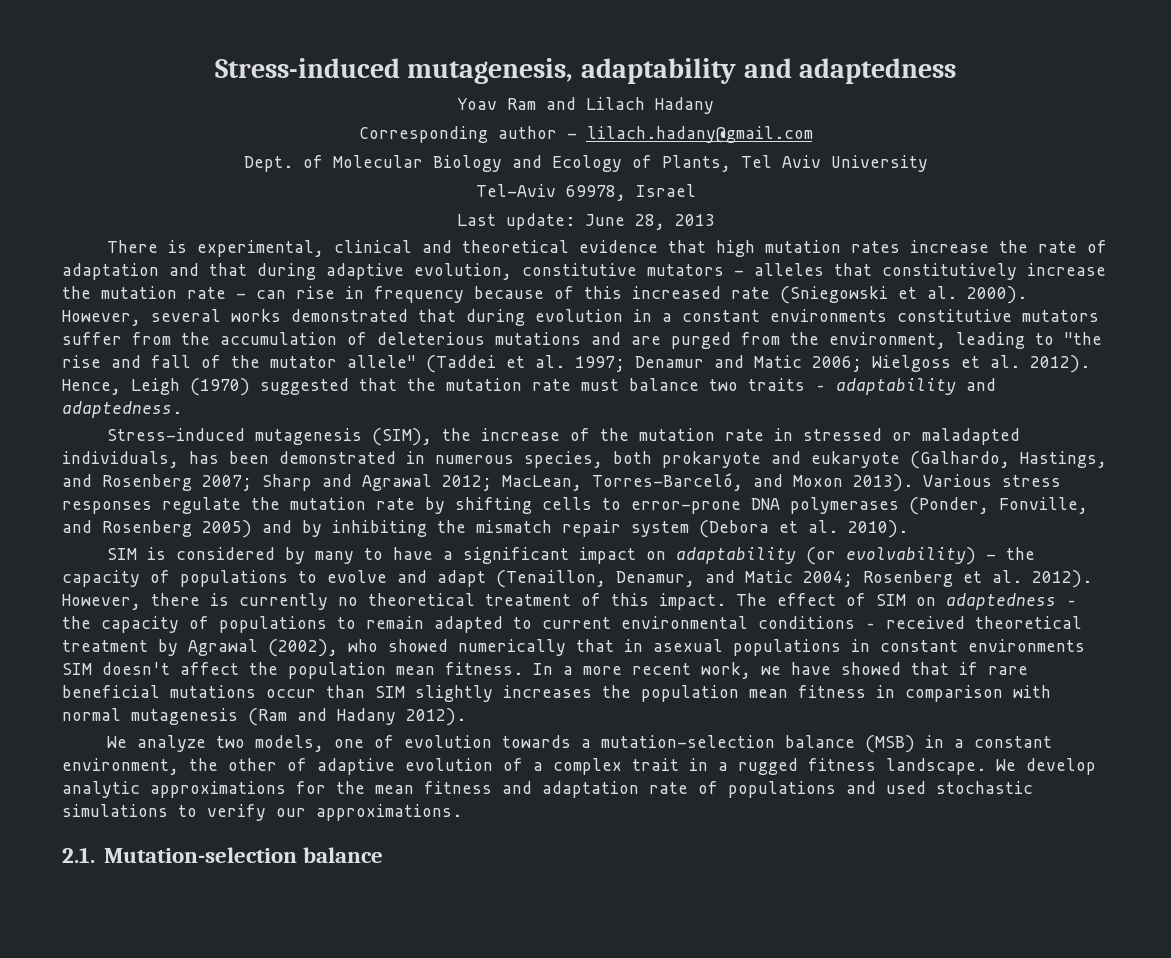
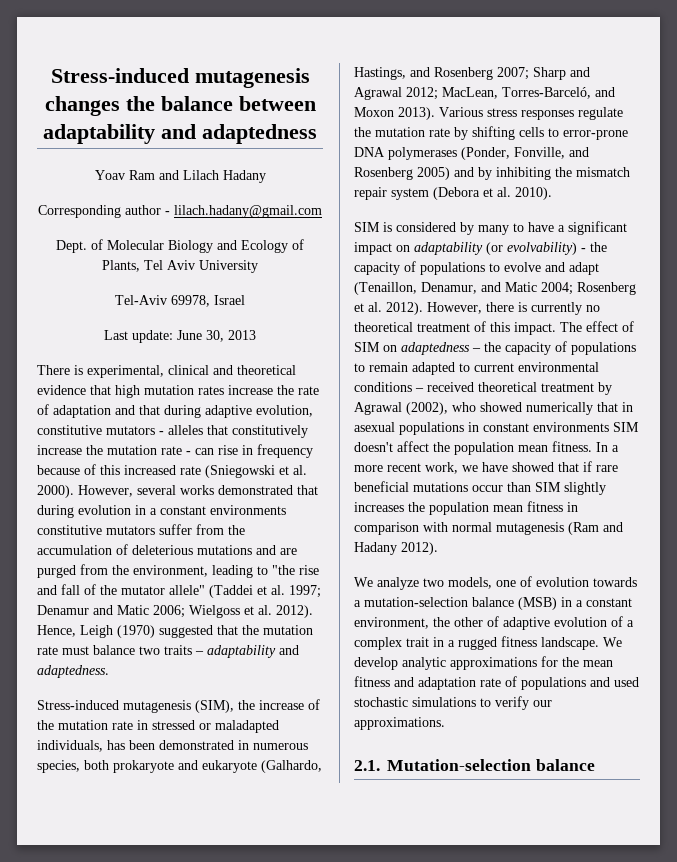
[214,58,574,84] Stress-induced mutagenesis, -> [50,68,310,88] [44,96,316,116] Stress-induced mutagenesis changes the balance between
[634,214,665,230] 28, -> [206,330,224,342] 30,

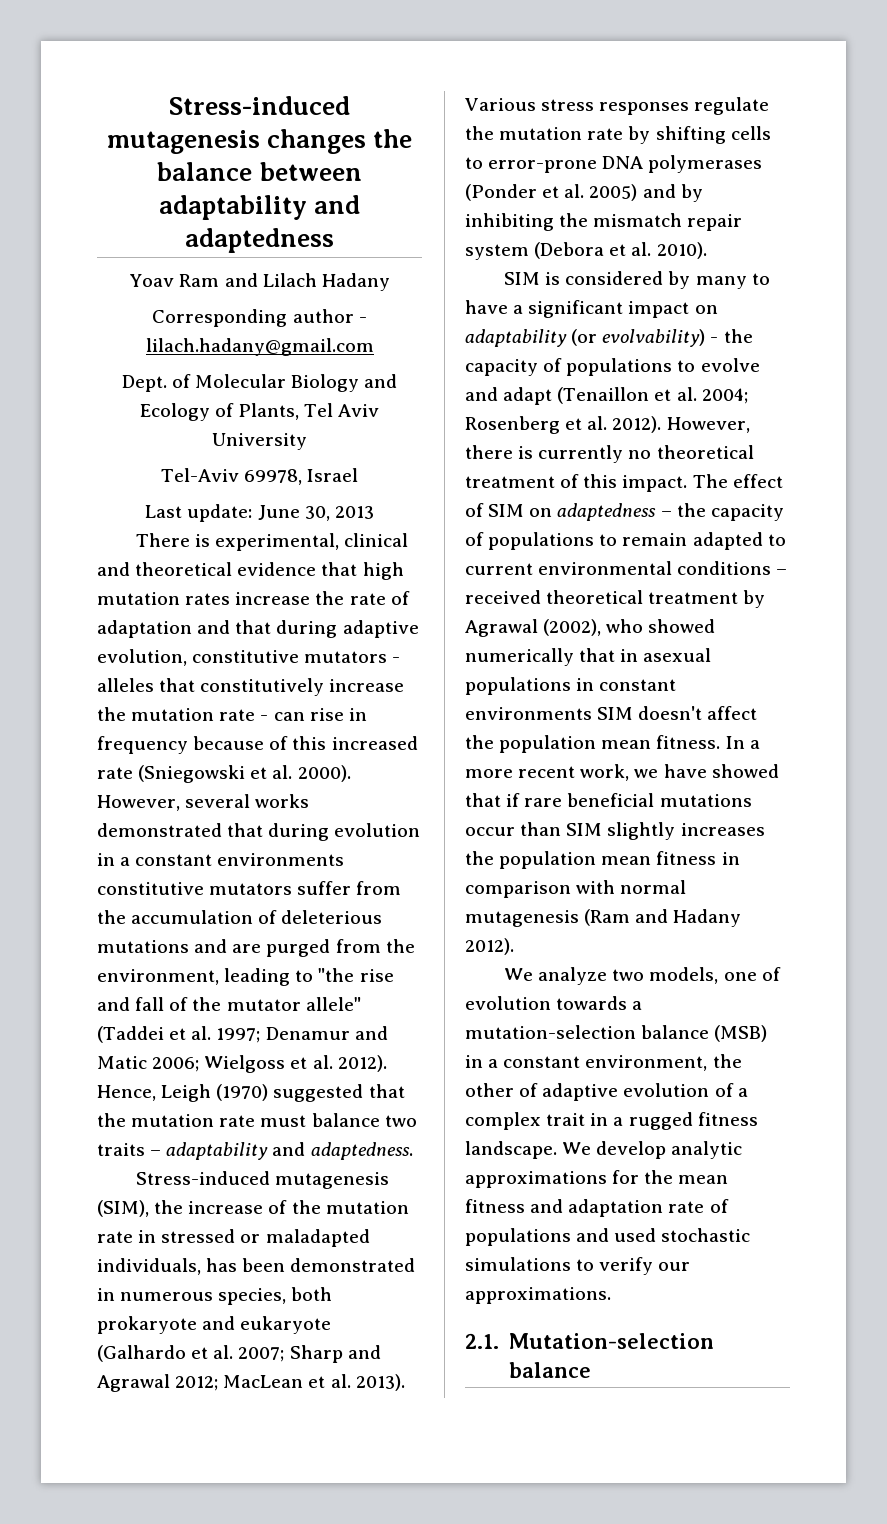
[261,760,322,773] [354,67,493,80] (Galhardo, Hastings, and Rosenberg -> [97,1345,234,1362] (Galhardo et al.
[442,87,615,99] [354,107,394,117] MacLean, Torres-Barceló, and Moxon -> [223,1374,351,1388] MacLean et al.
[461,147,589,160] [354,167,413,180] (Ponder, Fonville, and Rosenberg -> [465,184,585,201] (Ponder et al.
[354,282,537,295] (Tenaillon, Denamur, and Matic -> [557,387,697,404] (Tenaillon et al.

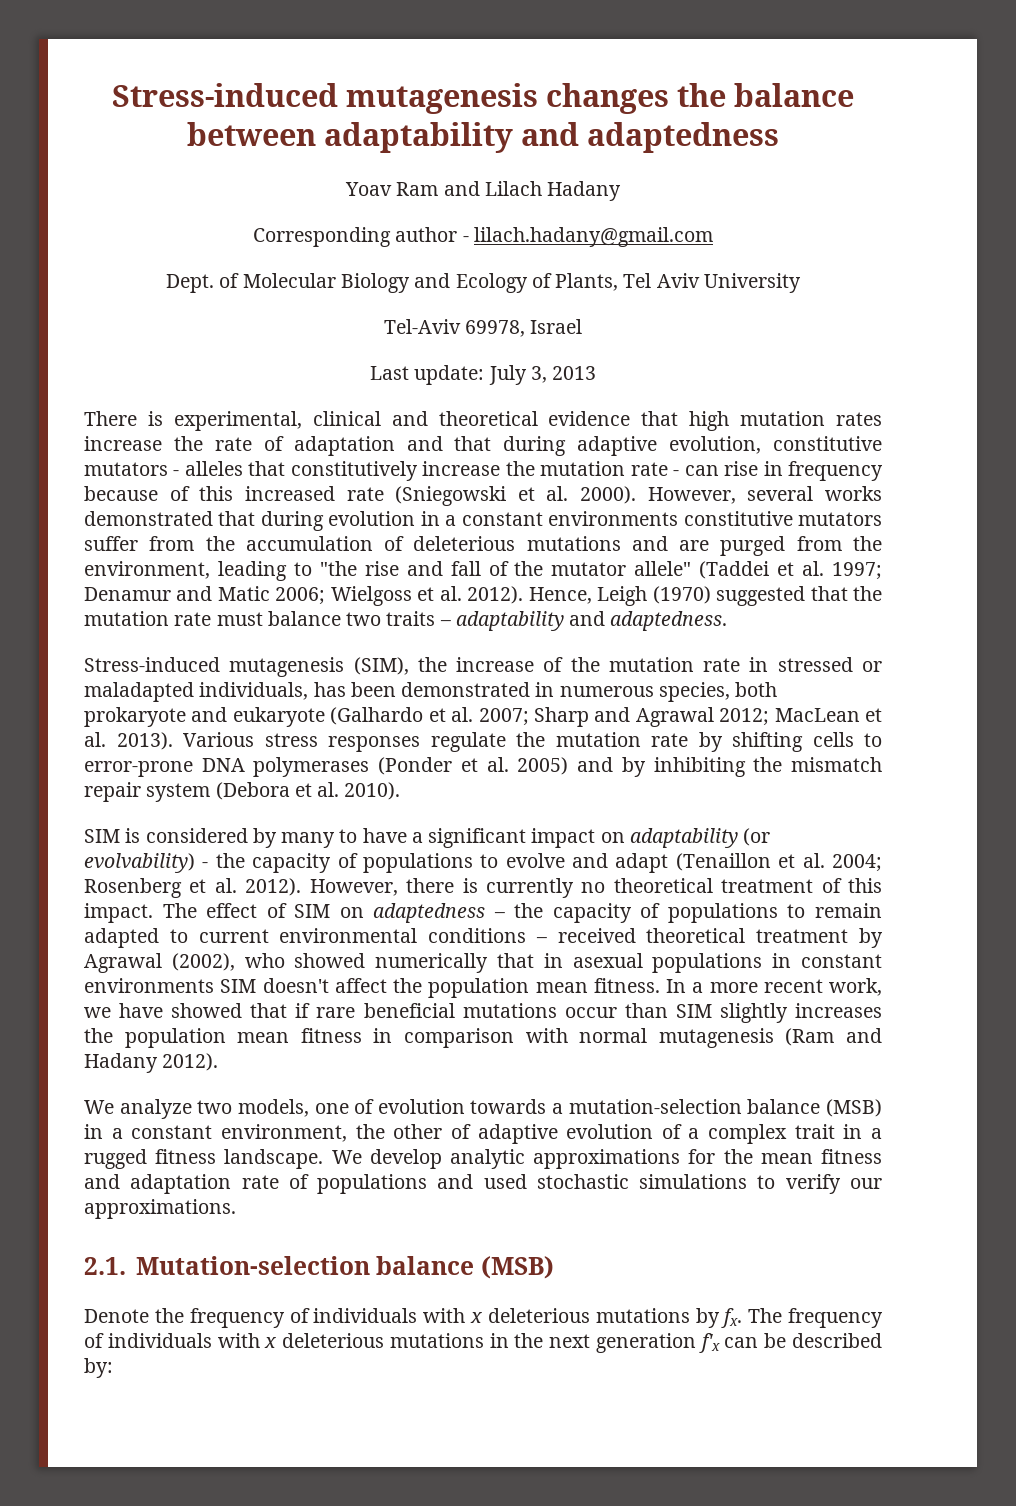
[257,505,330,521] June 30, -> [488,365,547,385] July 3,
(591, 1370) none -> [480,1256,554,1279] [84,1308,883,1328] [84,1333,882,1353] [84,1358,113,1378] (MSB) // Denote the frequency of individuals with x deleterious mutations by fx. The frequency of individuals with x deleterious mutations in the next generation f'x can be described by:

